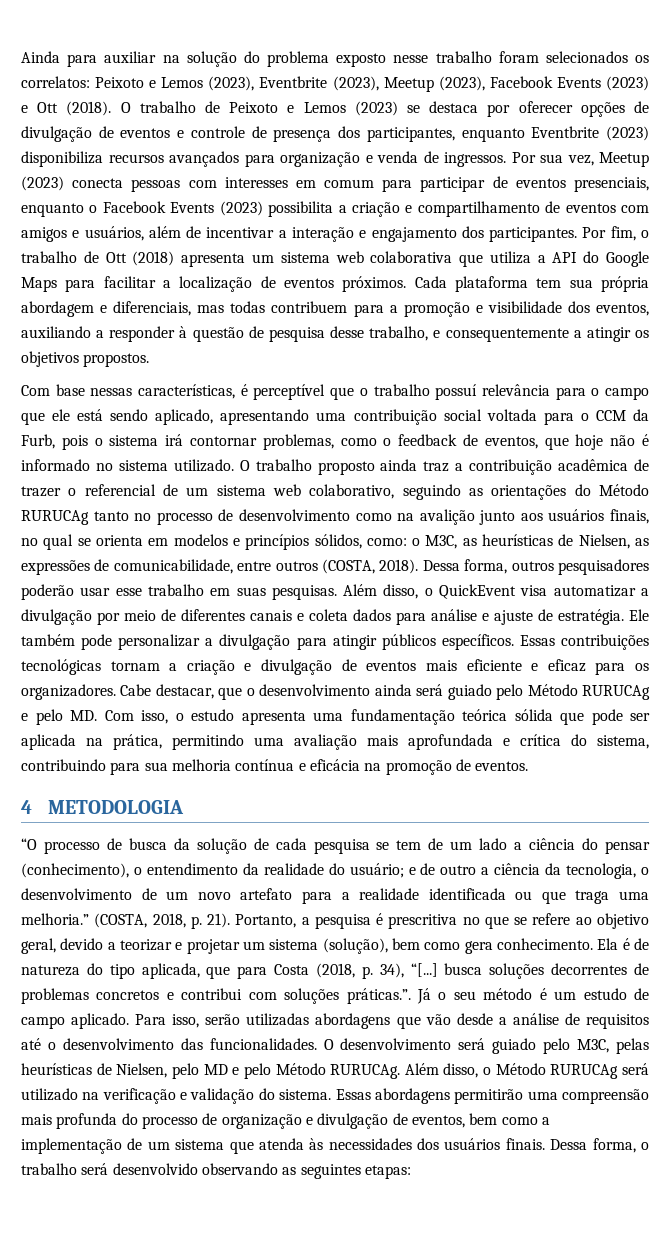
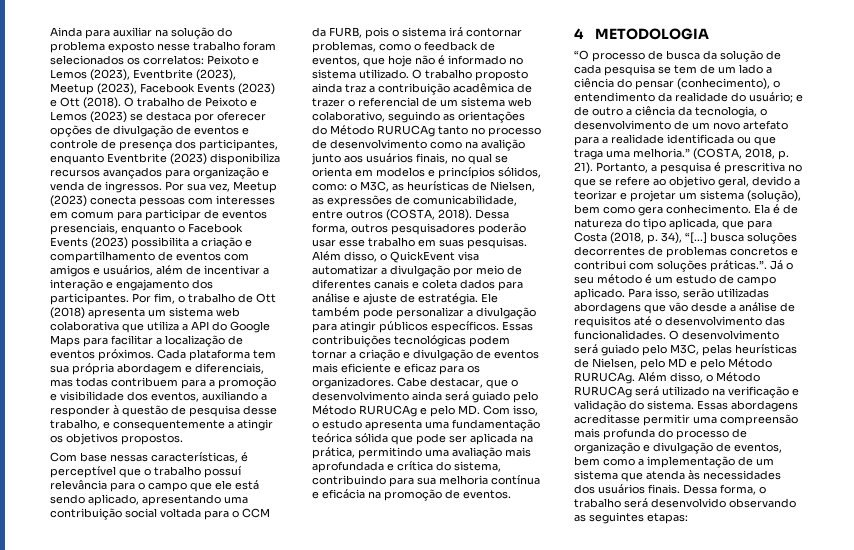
[21,434,55,449] Furb, -> [329,27,362,38] FURB,
[110,661,160,671] tornam -> [469,335,510,347] [312,350,347,359] podem tornar
[454,1089,524,1104] permitirão -> [574,414,690,426] acreditasse permitir

